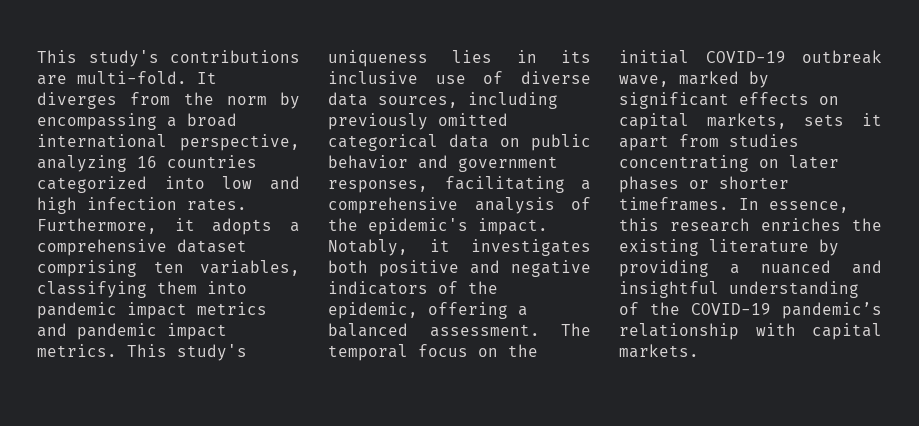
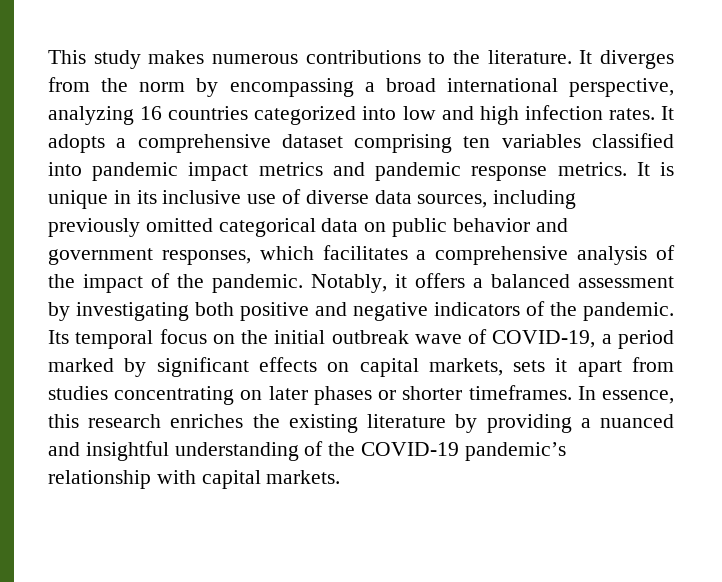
[37,50,300,67] [37,71,187,85] This study's contributions are multi-fold. -> [48,50,572,69] This study makes numerous contributions to the literature.
[37,218,195,234] Furthermore, it -> [660,106,674,120] It
[200,260,300,276] [37,281,197,298] variables, classifying them -> [501,133,675,148] variables classified
[167,323,227,340] [37,344,247,361] [328,50,493,67] impact metrics. This study's uniqueness lies -> [471,162,674,181] [48,190,108,209] response metrics. It is unique
[444,176,565,193] facilitating -> [259,245,408,260] which facilitates
[368,218,548,235] [328,239,591,256] epidemic's impact. Notably, it investigates -> [83,273,674,293] [48,302,189,321] impact of the pandemic. Notably, it offers a balanced assessment by investigating
[328,302,528,319] [328,323,591,337] epidemic, offering a balanced assessment. The -> [583,302,674,321] [48,330,69,344] pandemic. Its
[705,50,882,64] [619,75,669,87] COVID-19 outbreak wave, -> [331,329,674,349] outbreak wave of COVID-19, a period

